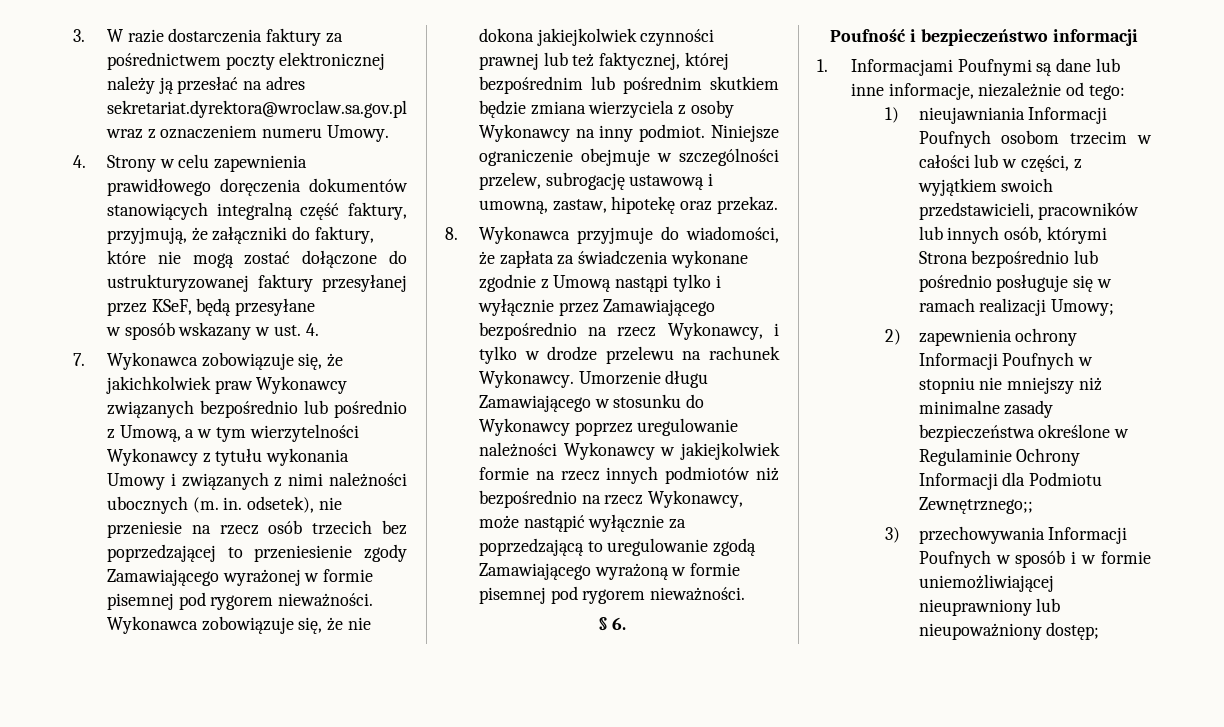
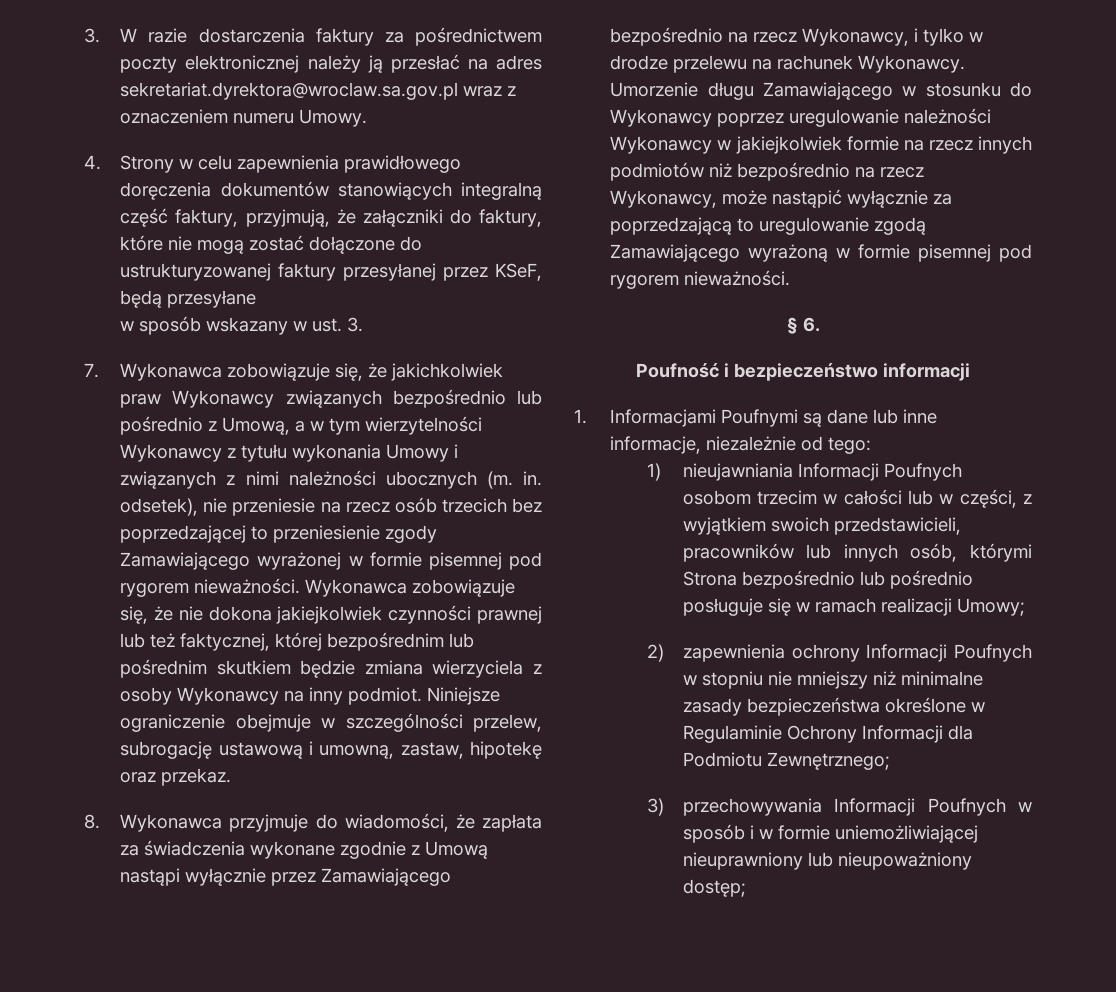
[305,323,319,336] 4. -> [347,317,364,332] 3.
[672,274,721,292] tylko i -> (181, 877) none
[918,497,1033,514] Zewnętrznego;; -> [766,752,890,770] Zewnętrznego;

